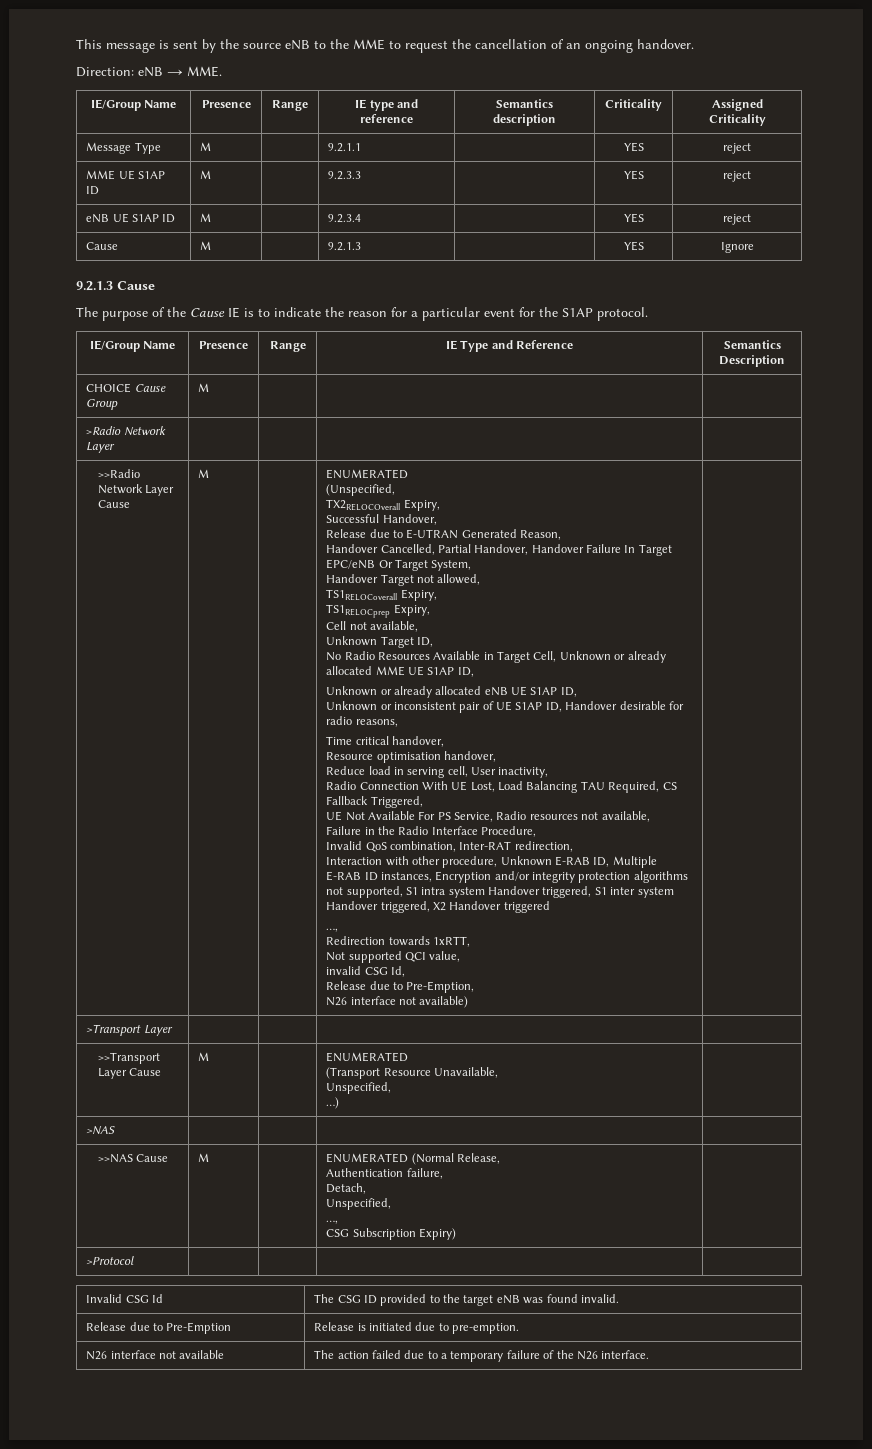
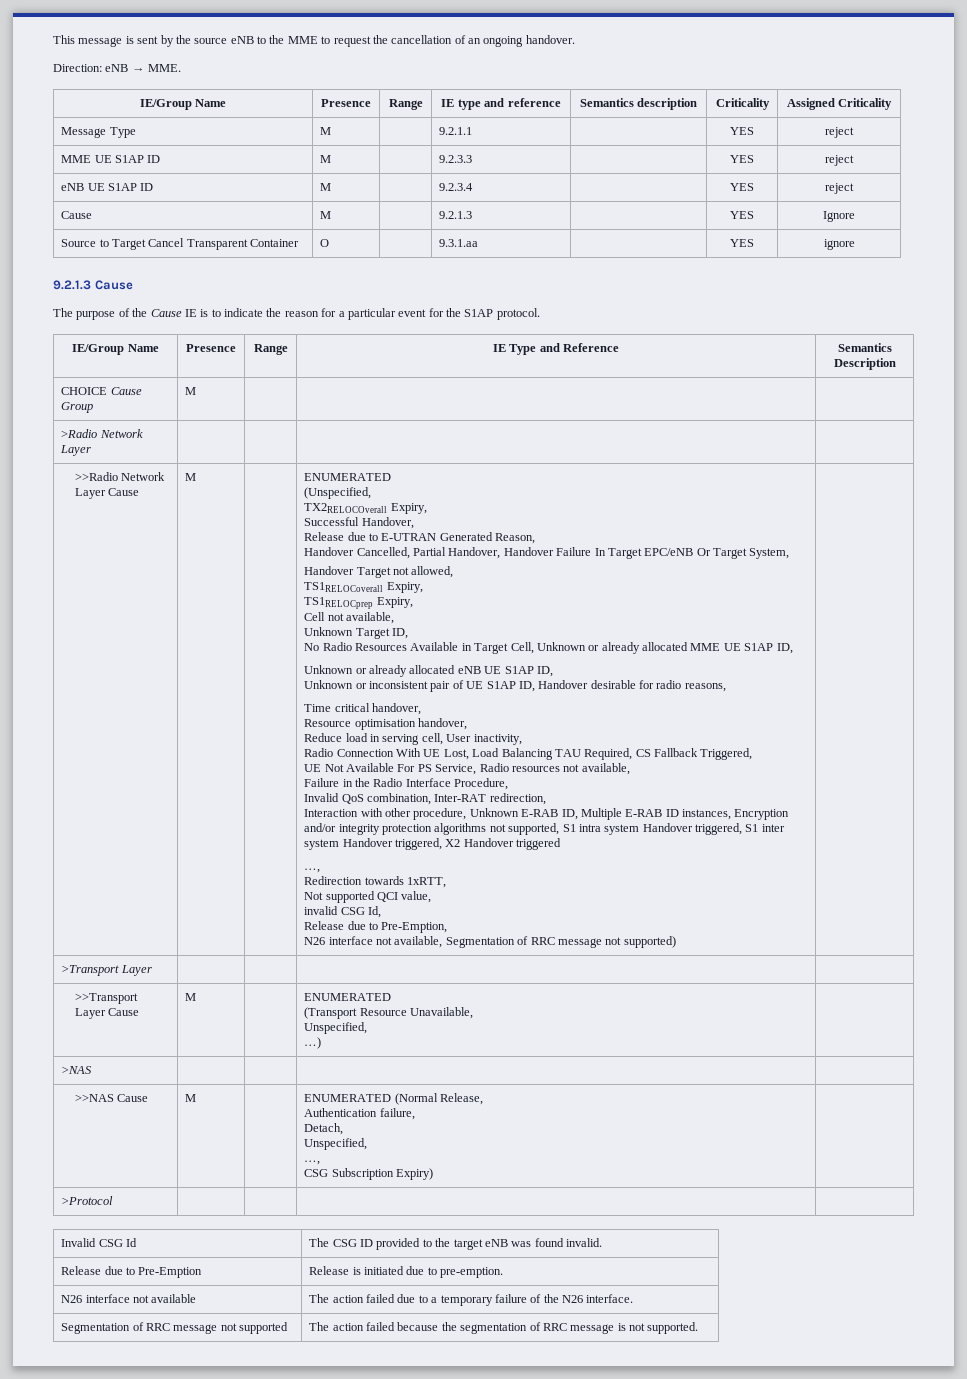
(754, 247) none -> [61,238,300,250] [320,239,330,247] [439,239,479,247] [730,239,754,247] [823,239,855,250] // Source to Target Cancel Transparent Container | O | | 9.3.1.aa | | YES | ignore
[419,996,469,1008] available) -> [394,936,676,948] available, Segmentation of RRC message not supported)
(650, 1354) none -> [61,1322,289,1334] [309,1322,699,1334] // Segmentation of RRC message not supported | The action failed because the segmentation of RRC message is not supported.

